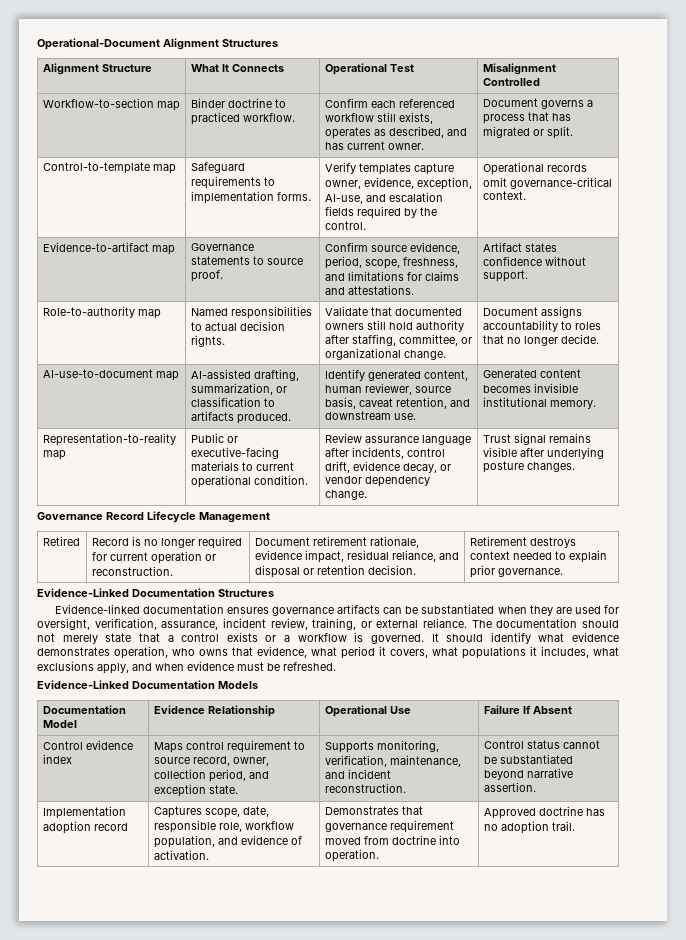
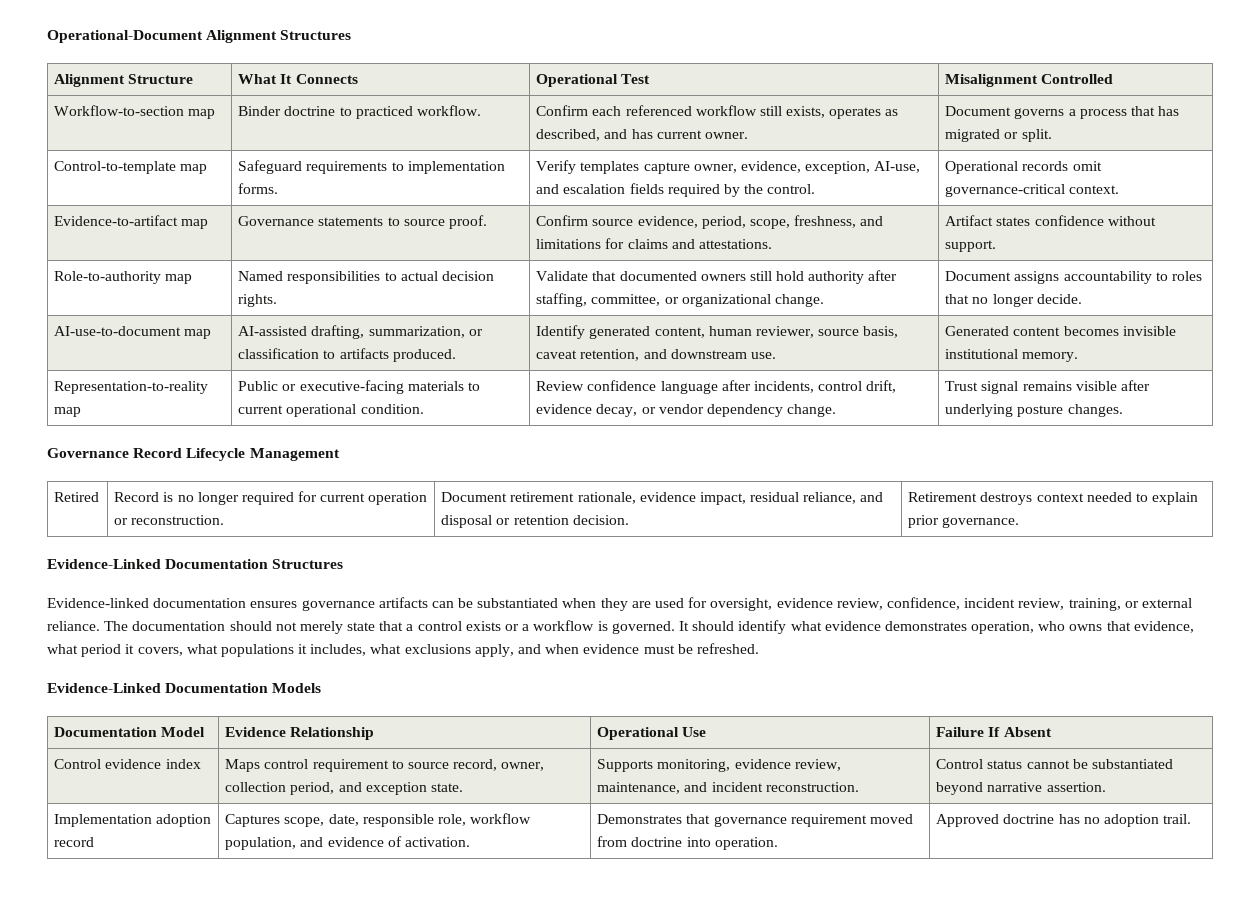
[364,436,419,443] assurance -> [587,380,657,391] confidence
[94,618,219,630] verification, assurance, -> [776,597,960,610] evidence review, confidence,
[324,755,387,767] verification, -> [734,759,841,771] evidence review,

